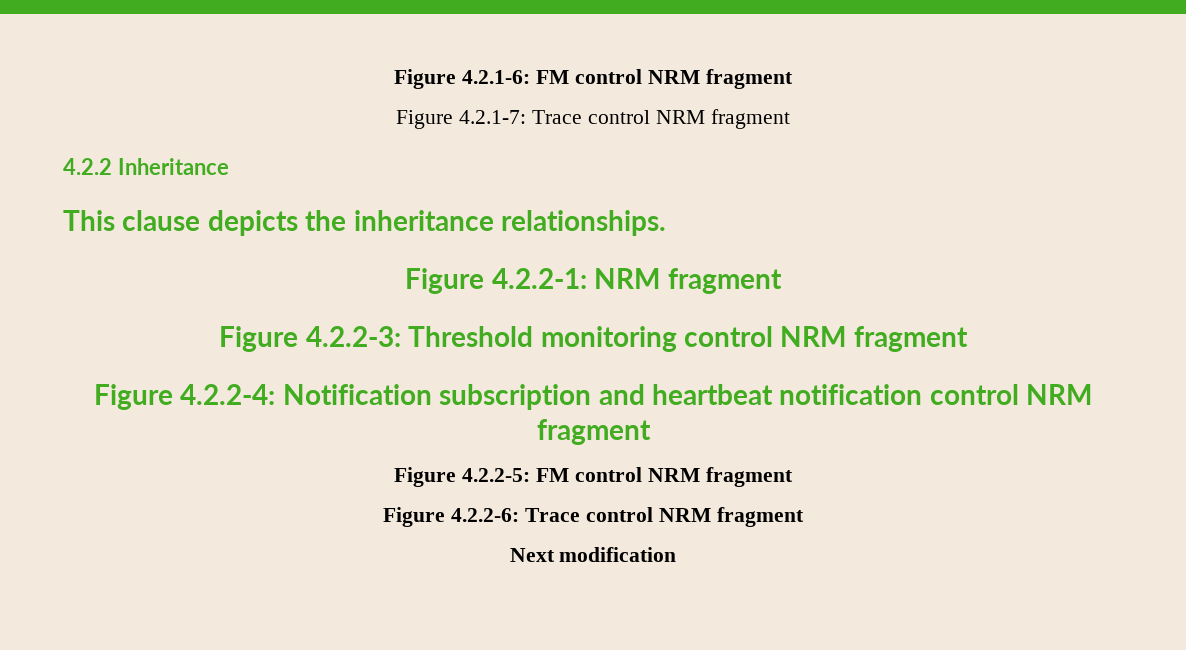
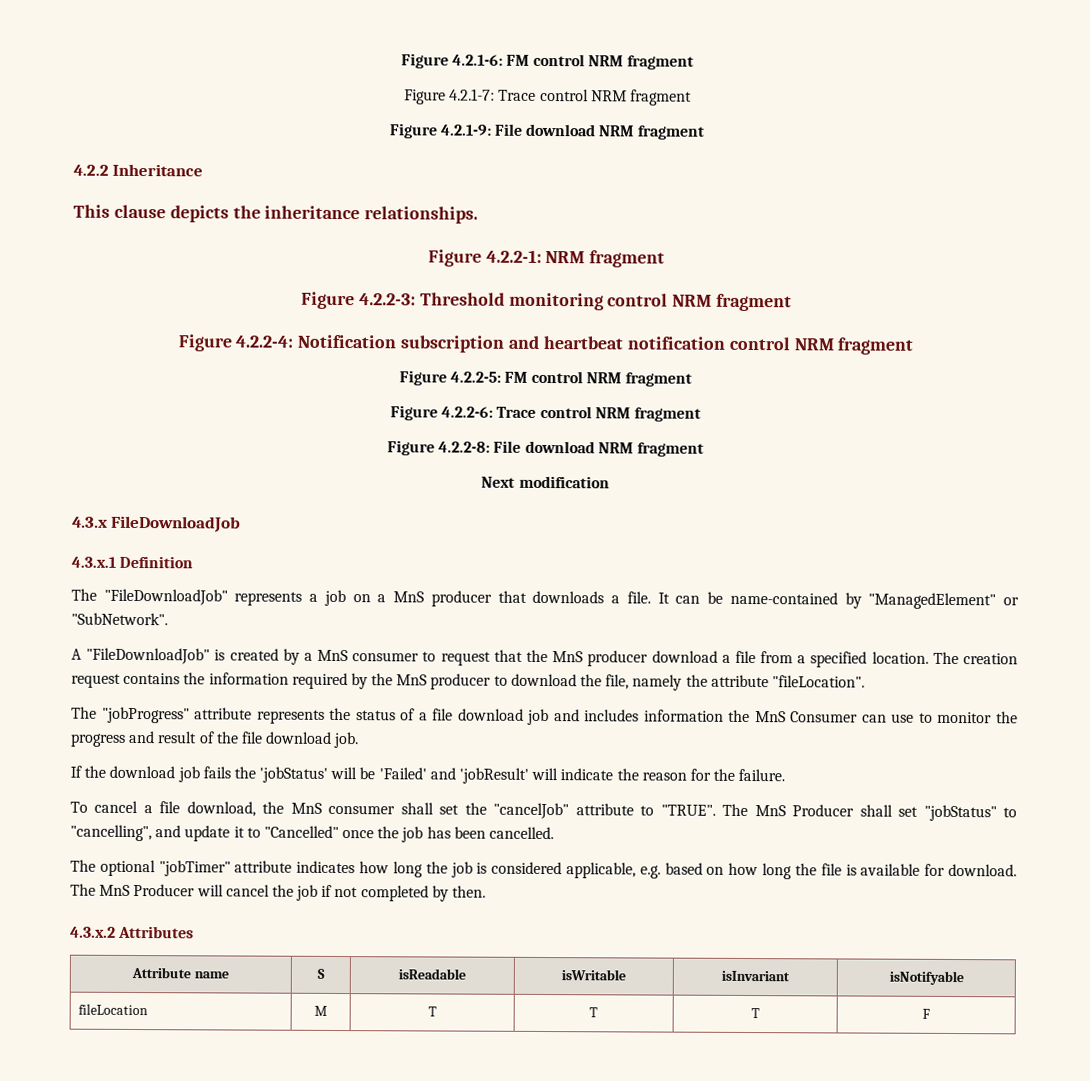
(790, 119) none -> [388,123,706,140] // Figure 4.2.1-9: File download NRM fragment
[509,547,677,562] Next modification -> [387,440,704,457] [481,475,610,489] [72,515,242,533] [71,555,194,569] [71,588,1019,610] [71,612,168,626] [71,647,1018,668] [71,672,865,691] [71,706,1018,726] [70,730,360,749] [70,765,786,784] [70,800,1018,822] [70,824,555,843] [70,859,1018,880] [70,883,487,902] [70,925,195,939] [131,966,229,979] [316,968,325,979] [398,968,466,980] [561,969,626,981] [721,970,790,982] [888,970,964,986] [77,1003,148,1016] [314,1005,328,1016] [427,1006,437,1017] [589,1007,598,1018] [750,1008,760,1019] [922,1008,930,1019] Figure 4.2.2-8: File download NRM fragment // Next modification // 4.3.x FileDownloadJob // 4.3.x.1 Definition // The "FileDownloadJob" represents a job on a MnS producer that downloads a file. It can be name-contained by "ManagedElement" or "SubNetwork". // A "FileDownloadJob" is created by a MnS consumer to request that the MnS producer download a file from a specified location. The creation request contains the information required by the MnS producer to download the file, namely the attribute "fileLocation". // The "jobProgress" attribute represents the status of a file download job and includes information the MnS Consumer can use to monitor the progress and result of the file download job. // If the download job fails the 'jobStatus' will be 'Failed' and 'jobResult' will indicate the reason for the failure. // To cancel a file download, the MnS consumer shall set the "cancelJob" attribute to "TRUE". The MnS Producer shall set "jobStatus" to "cancelling", and update it to "Cancelled" once the job has been cancelled. // The optional "jobTimer" attribute indicates how long the job is considered applicable, e.g. based on how long the file is available for download. The MnS Producer will cancel the job if not completed by then. // 4.3.x.2 Attributes // Attribute name | S | isReadable | isWritable | isInvariant | isNotifyable // fileLocation | M | T | T | T | F

